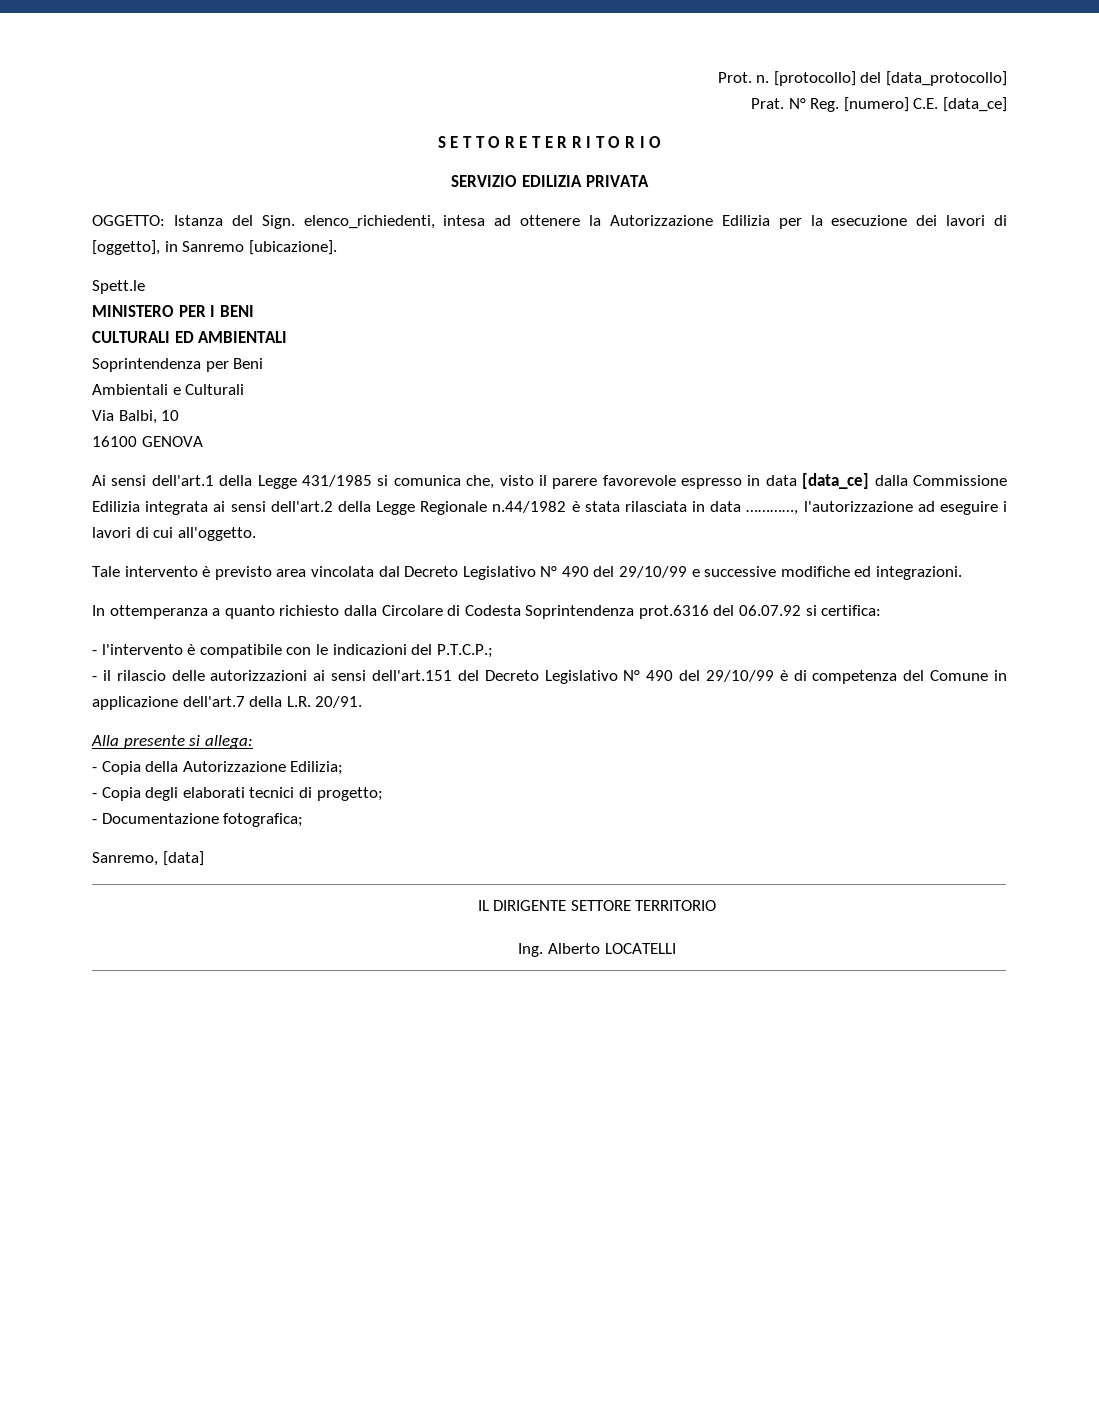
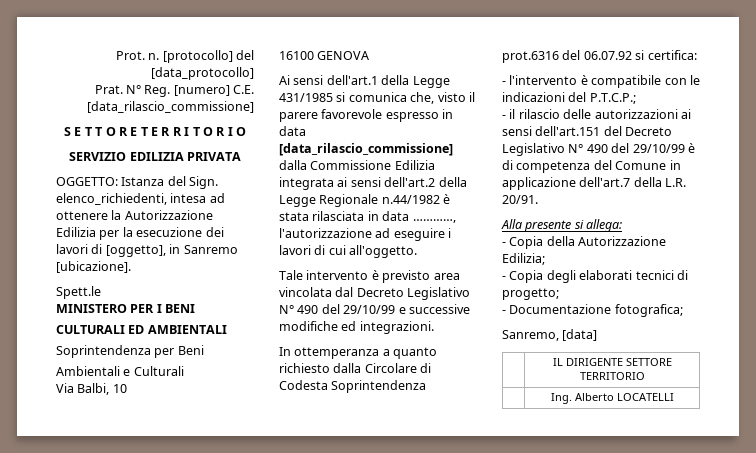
[943,97,1008,112] [data_ce] -> [87,101,254,113] [data_rilascio_commissione]
[802,473,870,489] [data_ce] -> [279,143,453,156] [data_rilascio_commissione]

